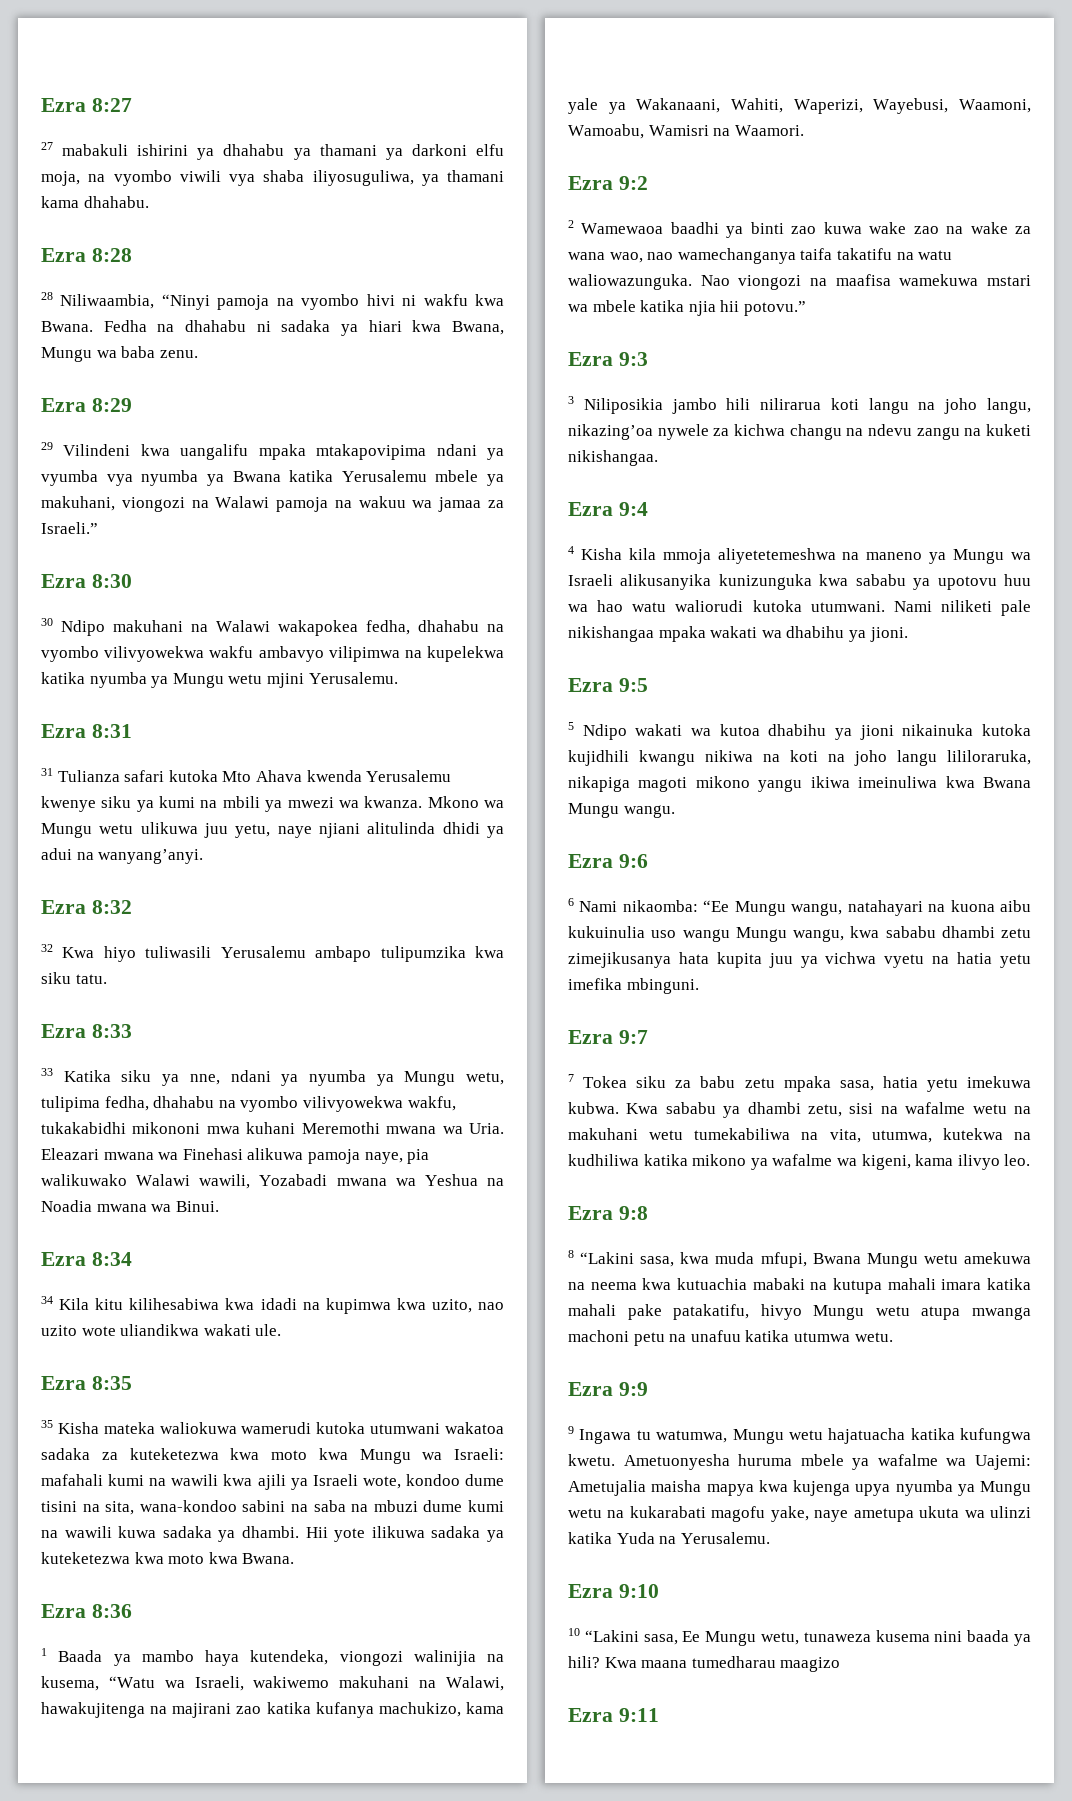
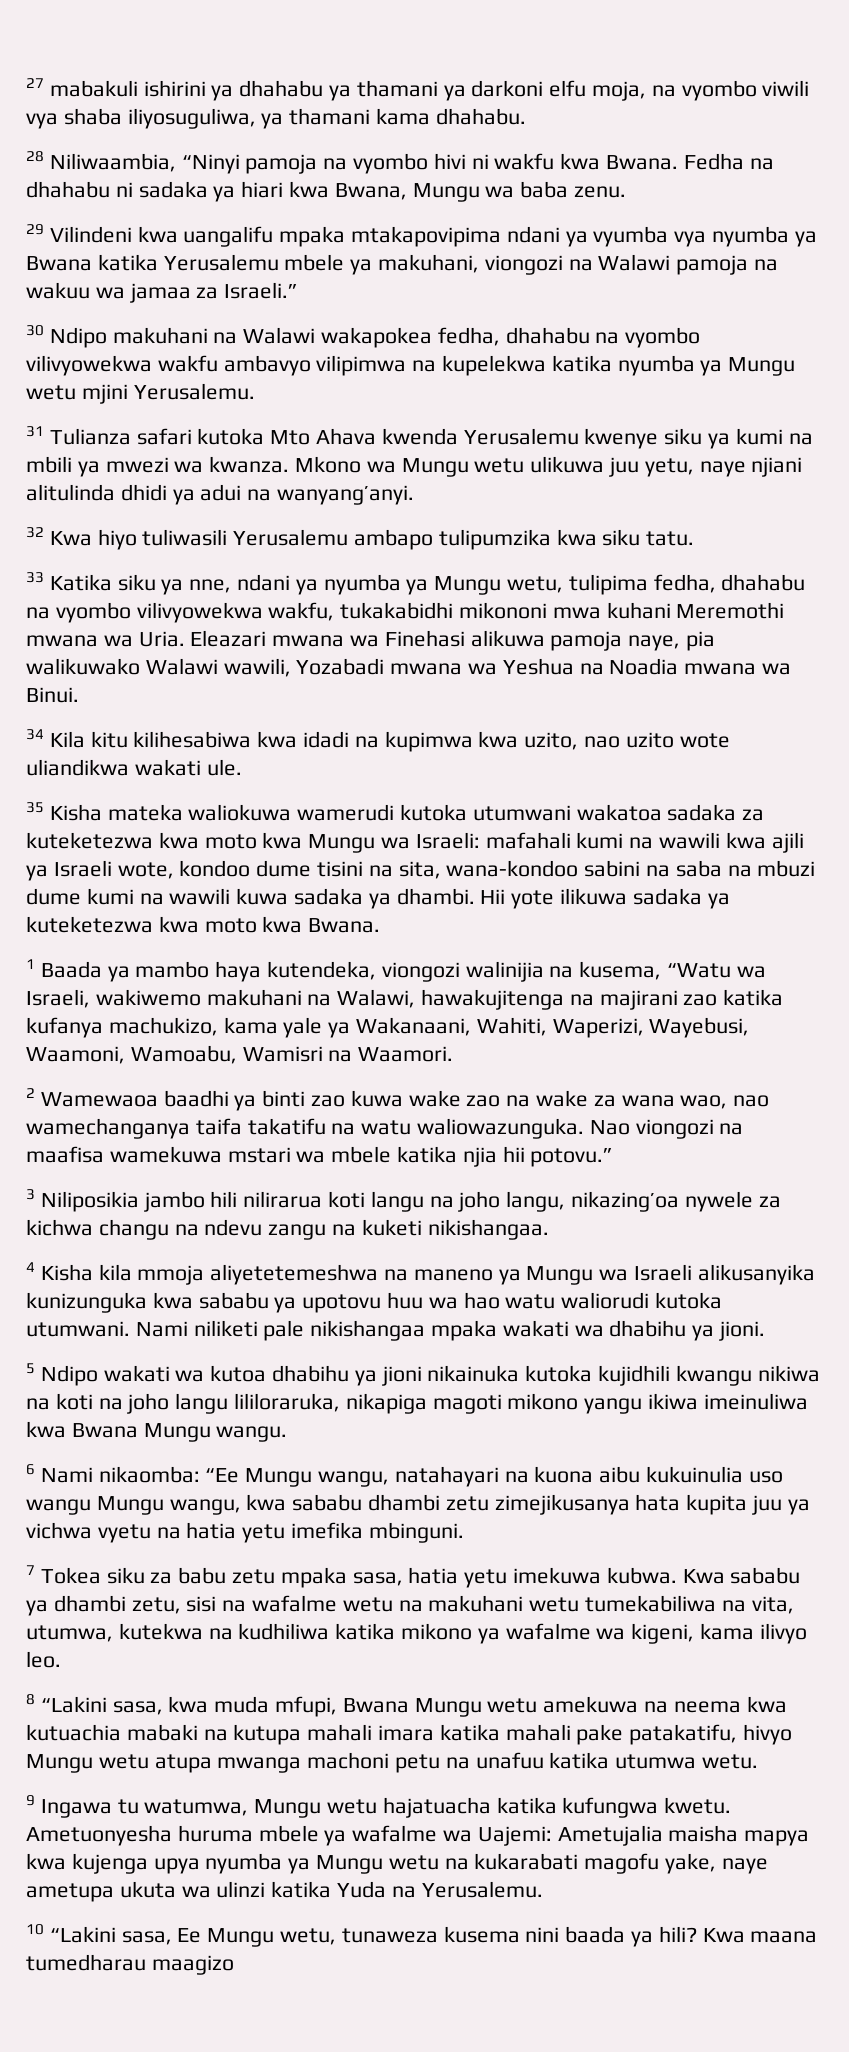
[41,98,132,112] Ezra 8:27 // -> (26, 83) none
[41,248,132,262] // Ezra 8:28 -> (526, 116) none
[41,398,132,412] // Ezra 8:29 -> (627, 192) none
[41,574,132,588] // Ezra 8:30 -> (299, 290) none
[41,724,132,738] // Ezra 8:31 -> (255, 391) none
[41,900,132,914] // Ezra 8:32 -> (415, 495) none
[41,1024,132,1038] // Ezra 8:33 -> (695, 538) none
[41,1252,132,1266] // Ezra 8:34 -> (79, 695) none
[41,1376,132,1390] // Ezra 8:35 -> (242, 767) none
[41,1604,132,1618] // Ezra 8:36 -> (381, 925) none
[568,176,648,190] // Ezra 9:2 -> (454, 1054) none
[568,352,648,366] // Ezra 9:3 -> (614, 1157) none
[568,502,648,516] // Ezra 9:4 -> (549, 1229) none
[568,678,648,692] // Ezra 9:5 -> (766, 1331) none
[568,854,648,868] // Ezra 9:6 -> (288, 1434) none
[568,1030,648,1044] // Ezra 9:7 -> (464, 1532) none
[568,1206,648,1220] // Ezra 9:8 -> (61, 1659) none
[568,1382,648,1396] // Ezra 9:9 -> (759, 1761) none
[568,1584,659,1598] // Ezra 9:10 -> (543, 1889) none
[568,1708,659,1722] // Ezra 9:11 -> (234, 1965) none

